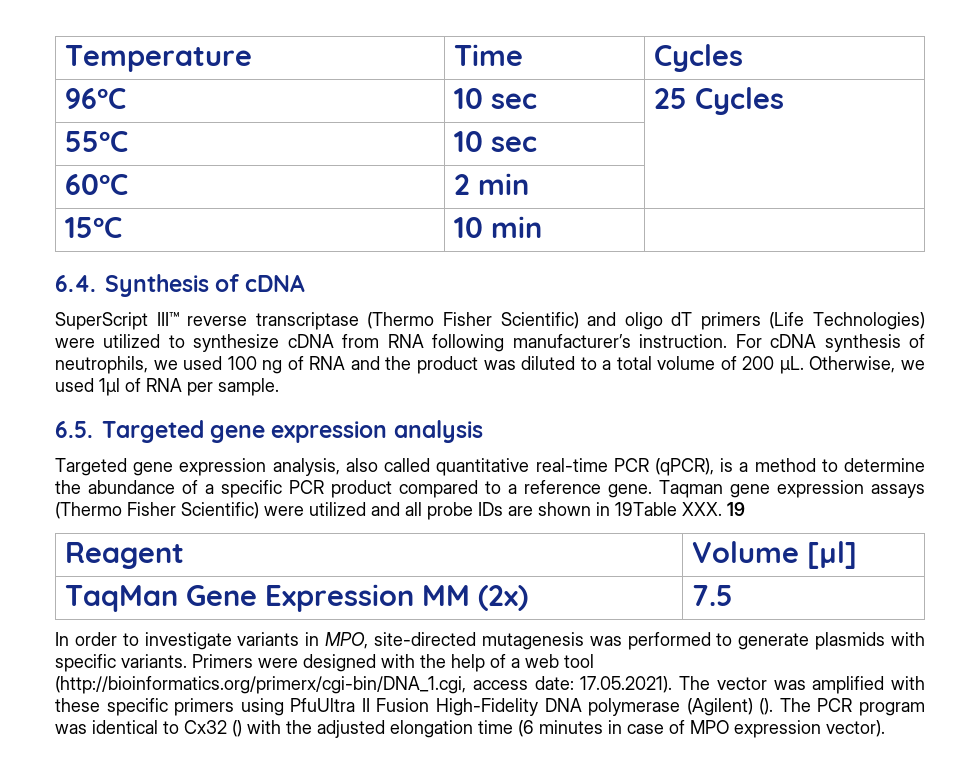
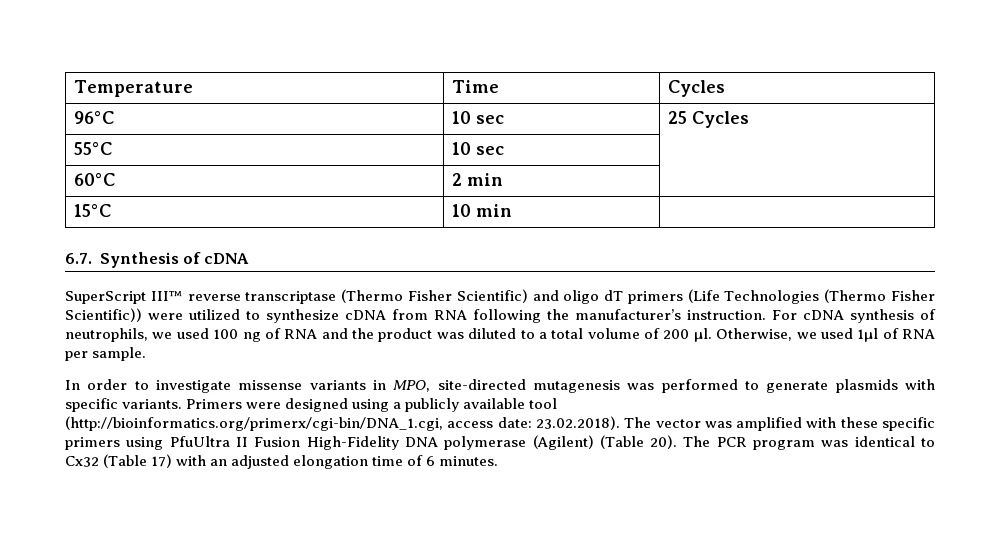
[55,275,96,292] 6.4. -> [65,253,92,264] 6.7.
[813,312,926,330] Technologies) -> [724,289,936,304] [65,308,142,322] Technologies (Thermo Fisher Scientific))
(505, 343) none -> [547,309,569,320] the
[779,356,804,374] µL. -> [693,328,712,342] µl.
[55,420,483,443] [55,458,925,476] [55,480,925,498] [55,502,745,520] [64,542,184,569] [691,541,857,569] [64,584,528,612] [691,585,733,606] // 6.5. Targeted gene expression analysis // Targeted gene expression analysis, also called quantitative real-time PCR (qPCR), is a method to determine the abundance of a specific PCR product compared to a reference gene. Taqman gene expression assays (Thermo Fisher Scientific) were utilized and all probe IDs are shown in 19Table XXX. 19 // Reagent | Volume [µl] // TaqMan Gene Expression MM (2x) | 7.5 -> (147, 354) none
(232, 641) none -> [238,380,303,390] missense
[381,654,559,672] with the help of a web -> [352,398,526,412] using a publicly available
[580,676,673,693] 17.05.2021). -> [535,416,620,430] 23.02.2018).
[759,698,774,715] (). -> [599,435,678,449] (Table 20).
[232,720,885,738] () with the adjusted elongation time (6 minutes in case of MPO expression vector). -> [103,454,499,469] (Table 17) with an adjusted elongation time of 6 minutes.

